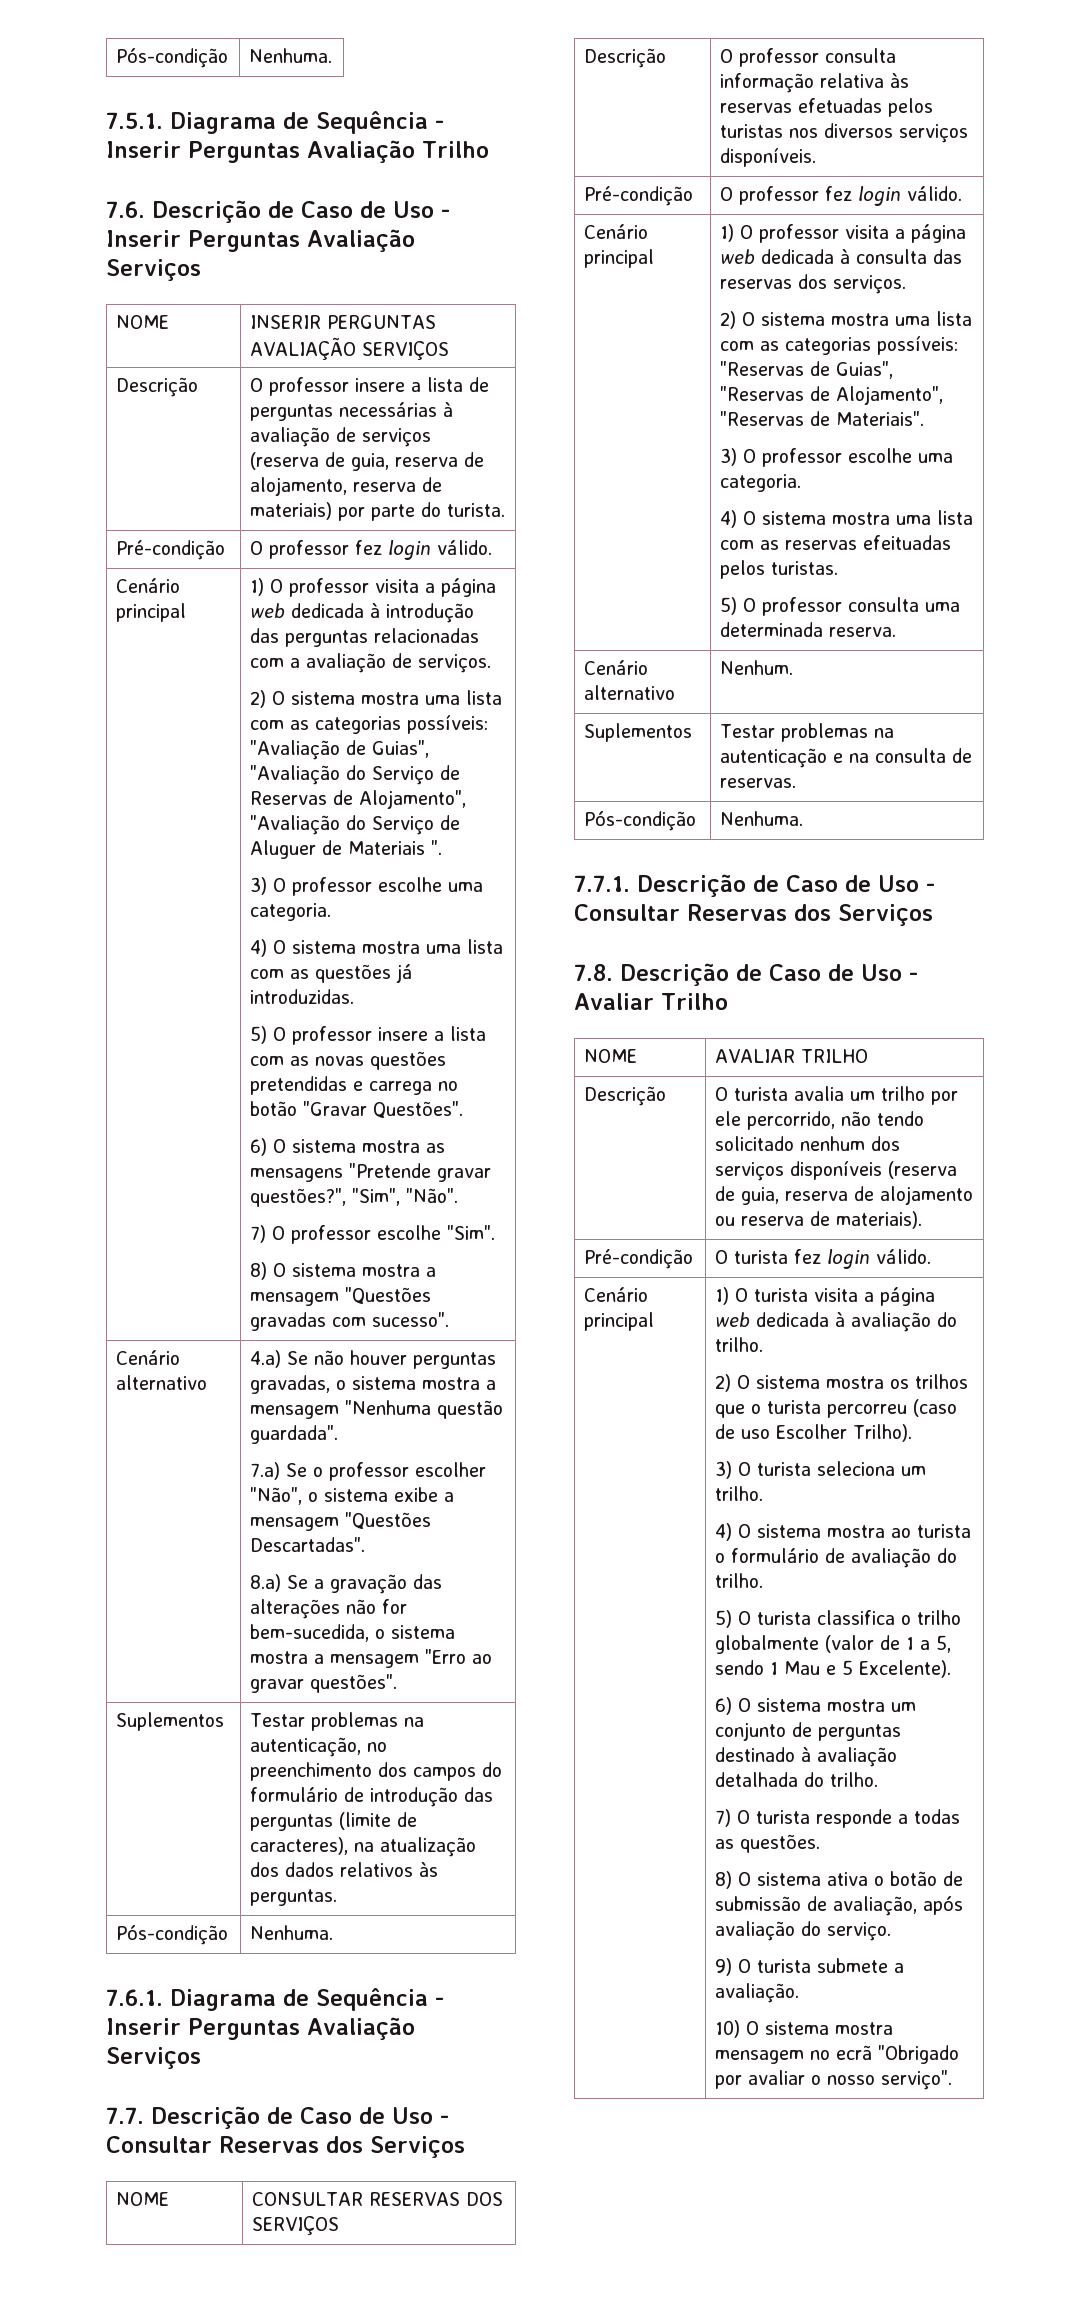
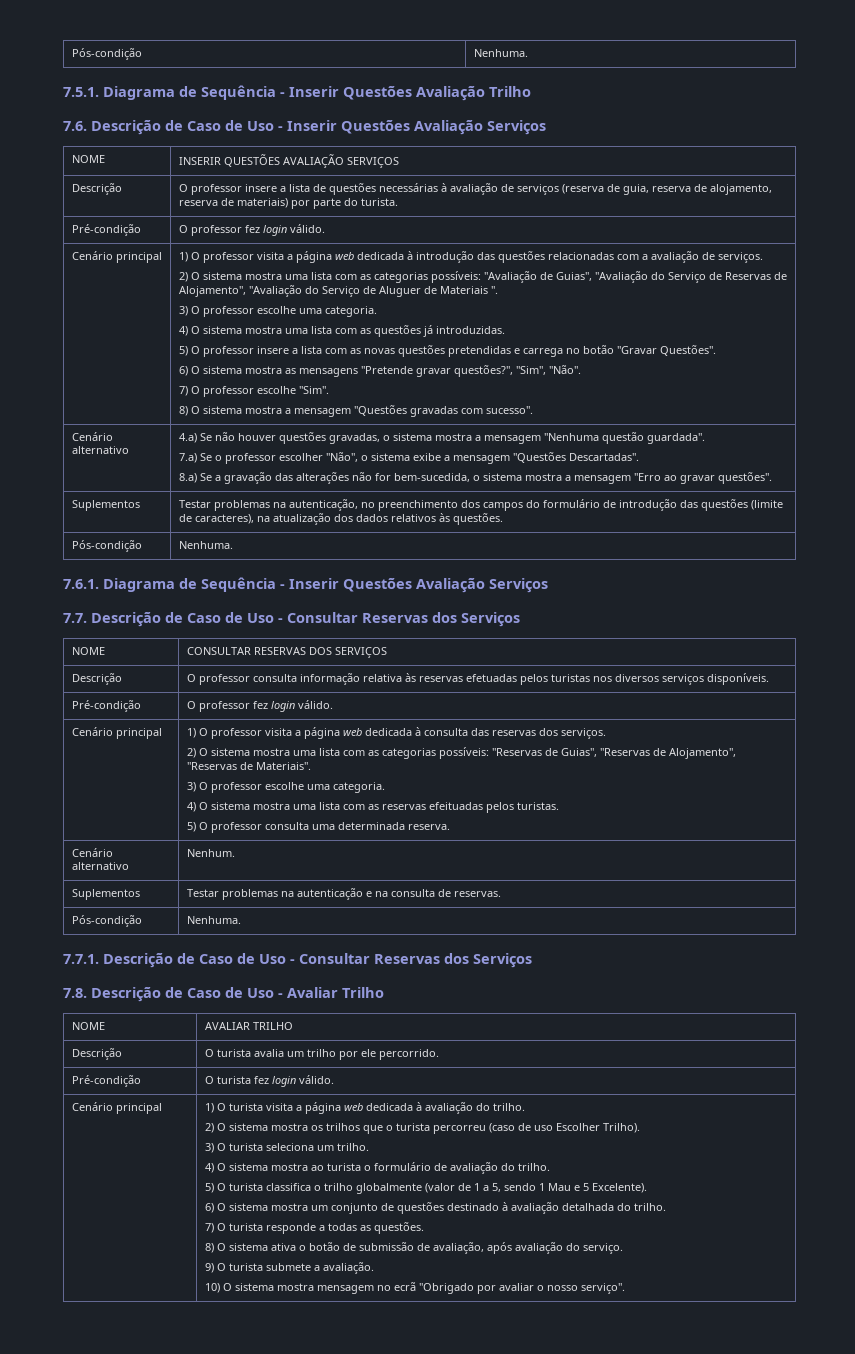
[188,141,300,163] Perguntas -> [343,86,412,100] Questões
[188,230,300,252] Perguntas -> [341,120,410,134] Questões
[327,315,437,329] PERGUNTAS -> [223,154,280,167] QUESTÕES
[250,404,334,421] perguntas -> [328,183,376,195] questões
[285,630,369,647] perguntas -> [497,251,545,263] questões
[413,1352,497,1369] perguntas -> [278,432,326,444] questões
[250,1814,334,1831] perguntas -> [700,499,748,511] questões
[250,1889,338,1906] perguntas. -> [452,513,503,525] questões.
[188,2018,300,2040] Perguntas -> [343,578,412,592] Questões
[747,1111,925,1130] [715,1136,901,1151] [715,1161,958,1181] [715,1186,974,1205] [715,1211,923,1229] percorrido, não tendo solicitado nenhum dos serviços disponíveis (reserva de guia, reserva de alojamento ou reserva de materiais). -> [378,1049,439,1060] percorrido.
[818,1724,902,1741] perguntas -> [396,1202,444,1214] questões

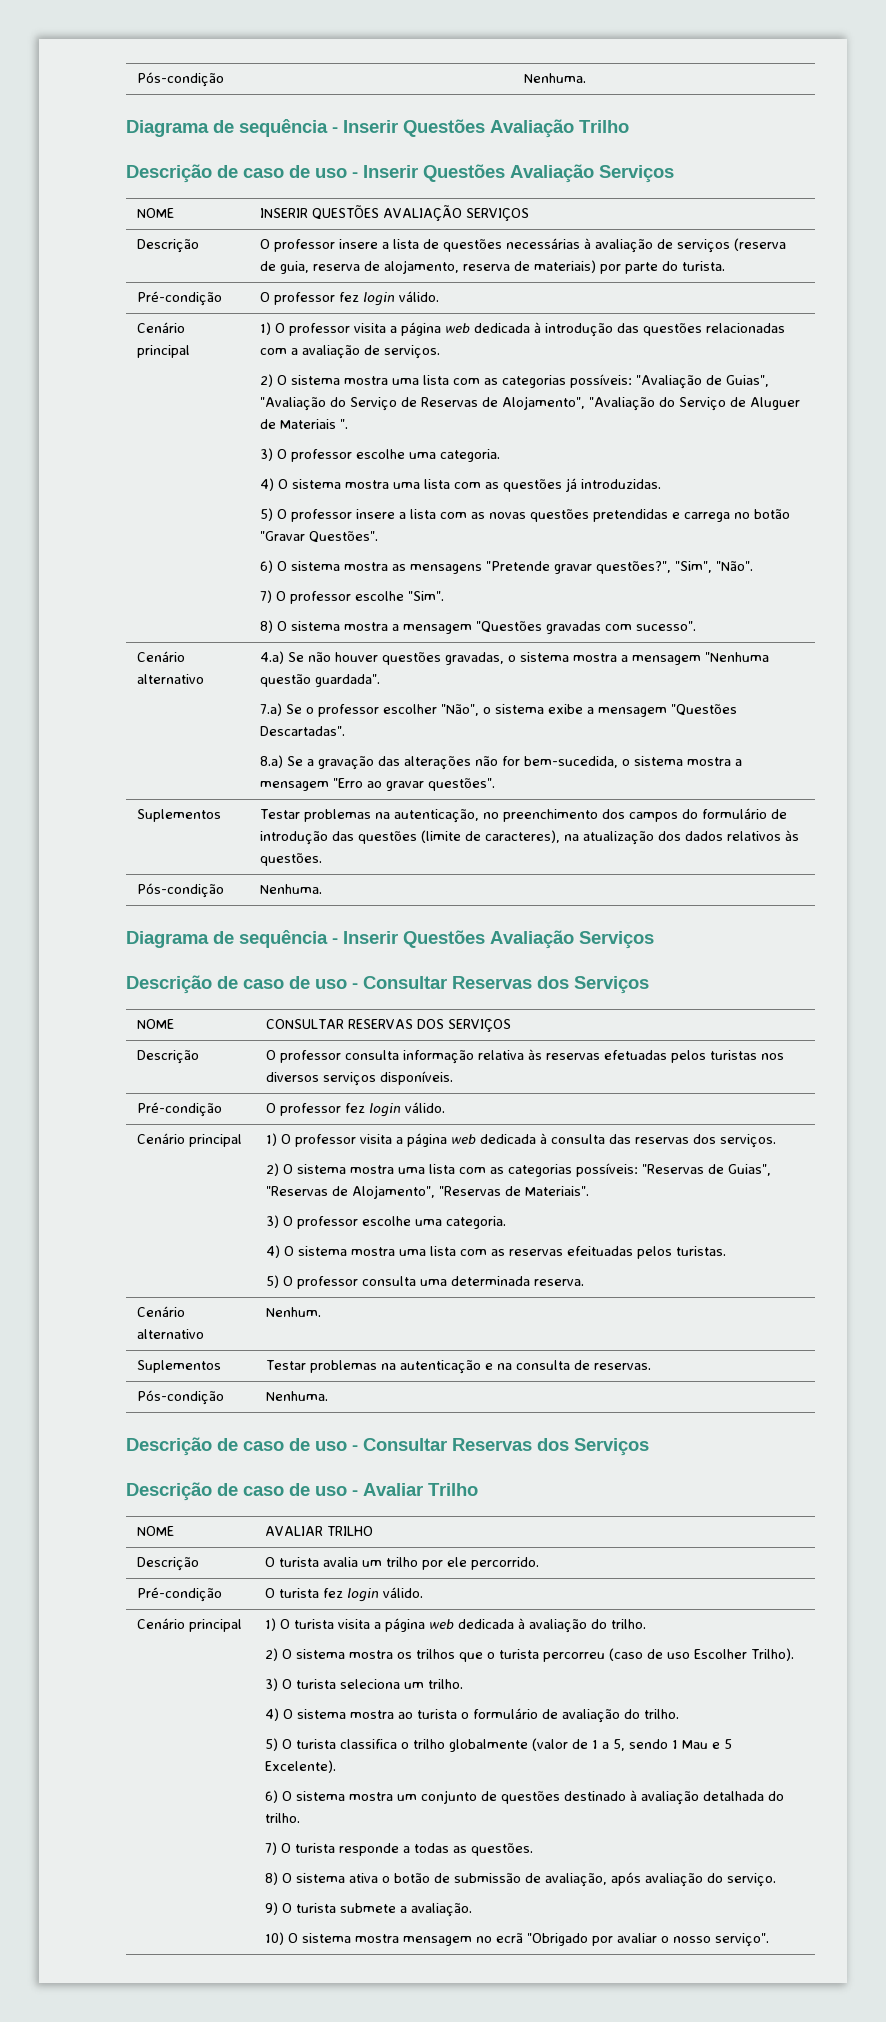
[71,48,142,60] [473,49,528,57] [63,85,276,100] Pós-condição | Nenhuma. // 7.5.1. Diagrama de Sequência -> [137,72,225,87] [524,73,587,83] [126,119,328,137] Pós-condição | Nenhuma. // Diagrama de sequência
[63,120,274,135] 7.6. Descrição de Caso de Uso -> [126,164,347,183] Descrição de caso de uso
[63,577,548,593] [63,612,274,627] 7.6.1. Diagrama de Sequência - Inserir Questões Avaliação Serviços // 7.7. Descrição de Caso de Uso -> [126,930,654,949] [126,975,347,994] Diagrama de sequência - Inserir Questões Avaliação Serviços // Descrição de caso de uso
[63,953,532,968] [63,987,274,1002] 7.7.1. Descrição de Caso de Uso - Consultar Reservas dos Serviços // 7.8. Descrição de Caso de Uso -> [126,1437,649,1456] [126,1482,347,1501] Descrição de caso de uso - Consultar Reservas dos Serviços // Descrição de caso de uso

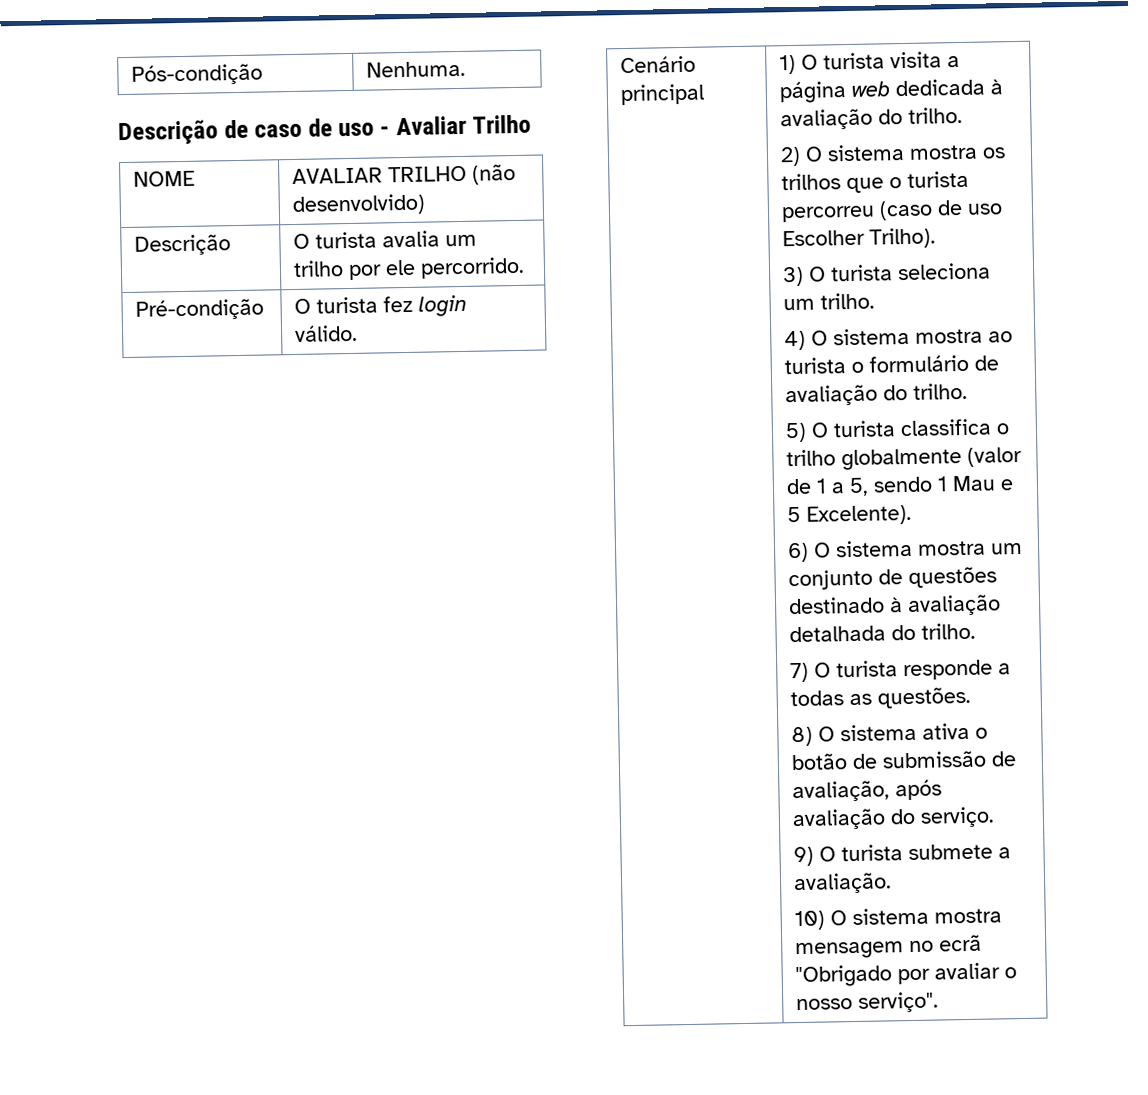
[137,72,225,87] [524,73,587,83] [126,119,629,138] [126,164,674,183] [137,208,175,218] [260,205,530,221] [137,239,200,253] [260,238,787,253] [260,260,726,274] [137,291,223,306] [260,291,440,306] [137,322,186,333] [137,345,191,358] [260,322,786,337] [260,345,441,359] [260,374,770,389] [260,396,801,411] [260,419,349,429] [260,448,501,462] [260,478,662,492] [260,508,791,522] [260,531,379,543] [260,560,754,574] [260,590,445,604] [260,620,697,634] [137,651,186,662] [137,674,205,684] [260,651,770,665] [260,674,381,687] [260,703,738,717] [260,726,346,736] [260,755,743,770] [260,778,496,791] [137,809,222,822] [260,808,788,823] [260,830,800,845] [260,853,323,866] [137,883,225,898] [260,884,323,894] [126,930,654,949] [126,975,649,994] [137,1019,175,1029] [266,1019,512,1032] [137,1050,200,1064] [266,1049,785,1064] [266,1071,454,1086] [137,1102,223,1117] [266,1102,446,1117] [137,1133,243,1147] [266,1133,777,1148] [266,1163,772,1177] [266,1185,590,1199] [266,1215,507,1229] [266,1245,727,1259] [266,1275,585,1289] [137,1306,186,1317] [137,1329,205,1339] [266,1307,322,1317] [137,1360,222,1373] [266,1360,652,1374] [137,1390,225,1405] [266,1391,329,1401] [126,1437,649,1456] Pós-condição | Nenhuma. // Diagrama de sequência - Inserir Questões Avaliação Trilho // Descrição de caso de uso - Inserir Questões Avaliação Serviços // NOME | INSERIR QUESTÕES AVALIAÇÃO SERVIÇOS // Descrição | O professor insere a lista de questões necessárias à avaliação de serviços (reserva de guia, reserva de alojamento, reserva de materiais) por parte do turista. // Pré-condição | O professor fez login válido. // Cenário principal | 1) O professor visita a página web dedicada à introdução das questões relacionadas com a avaliação de serviços. // 2) O sistema mostra uma lista com as categorias possíveis: "Avaliação de Guias", "Avaliação do Serviço de Reservas de Alojamento", "Avaliação do Serviço de Aluguer de Materiais ". // 3) O professor escolhe uma categoria. // 4) O sistema mostra uma lista com as questões já introduzidas. // 5) O professor insere a lista com as novas questões pretendidas e carrega no botão "Gravar Questões". // 6) O sistema mostra as mensagens "Pretende gravar questões?", "Sim", "Não". // 7) O professor escolhe "Sim". // 8) O sistema mostra a mensagem "Questões gravadas com sucesso". // Cenário alternativo | 4.a) Se não houver questões gravadas, o sistema mostra a mensagem "Nenhuma questão guardada". // 7.a) Se o professor escolher "Não", o sistema exibe a mensagem "Questões Descartadas". // 8.a) Se a gravação das alterações não for bem-sucedida, o sistema mostra a mensagem "Erro ao gravar questões". // Suplementos | Testar problemas na autenticação, no preenchimento dos campos do formulário de introdução das questões (limite de caracteres), na atualização dos dados relativos às questões. // Pós-condição | Nenhuma. // Diagrama de sequência - Inserir Questões Avaliação Serviços // Descrição de caso de uso - Consultar Reservas dos Serviços // NOME | CONSULTAR RESERVAS DOS SERVIÇOS // Descrição | O professor consulta informação relativa às reservas efetuadas pelos turistas nos diversos serviços disponíveis. // Pré-condição | O professor fez login válido. // Cenário principal | 1) O professor visita a página web dedicada à consulta das reservas dos serviços. // 2) O sistema mostra uma lista com as categorias possíveis: "Reservas de Guias", "Reservas de Alojamento", "Reservas de Materiais". // 3) O professor escolhe uma categoria. // 4) O sistema mostra uma lista com as reservas efeituadas pelos turistas. // 5) O professor consulta uma determinada reserva. // Cenário alternativo | Nenhum. // Suplementos | Testar problemas na autenticação e na consulta de reservas. // Pós-condição | Nenhuma. // Descrição de caso de uso - Consultar Reservas dos Serviços -> [130,63,263,86] [365,60,466,78] Pós-condição | Nenhuma.
(374, 1531) none -> [471,163,516,185] [291,193,425,217] (não desenvolvido)

